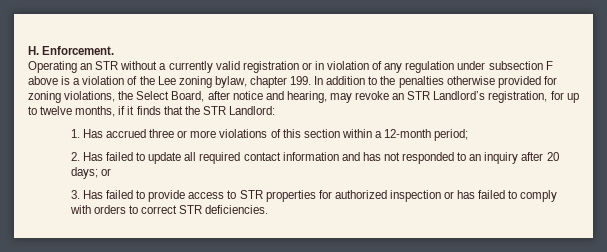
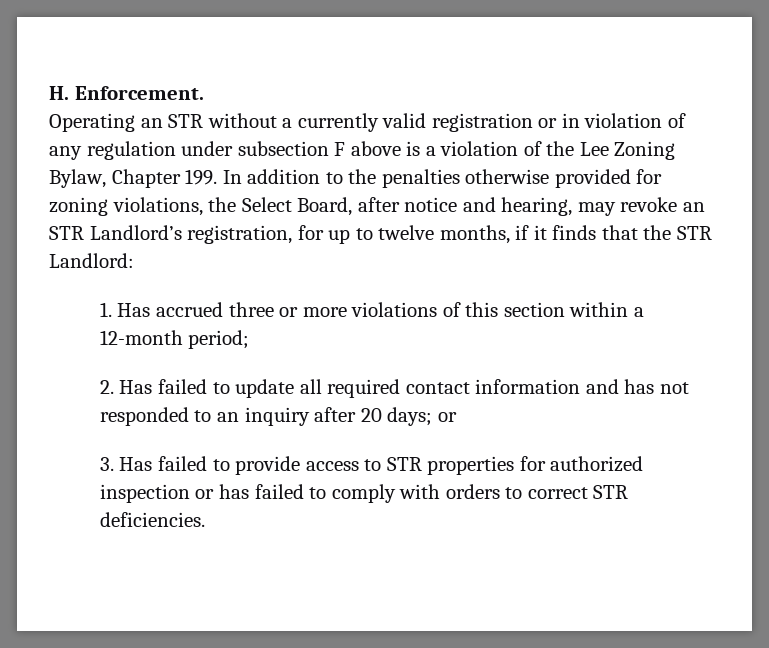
[178,76,287,88] zoning bylaw, chapter -> [614,141,676,160] [49,169,181,188] Zoning Bylaw, Chapter

